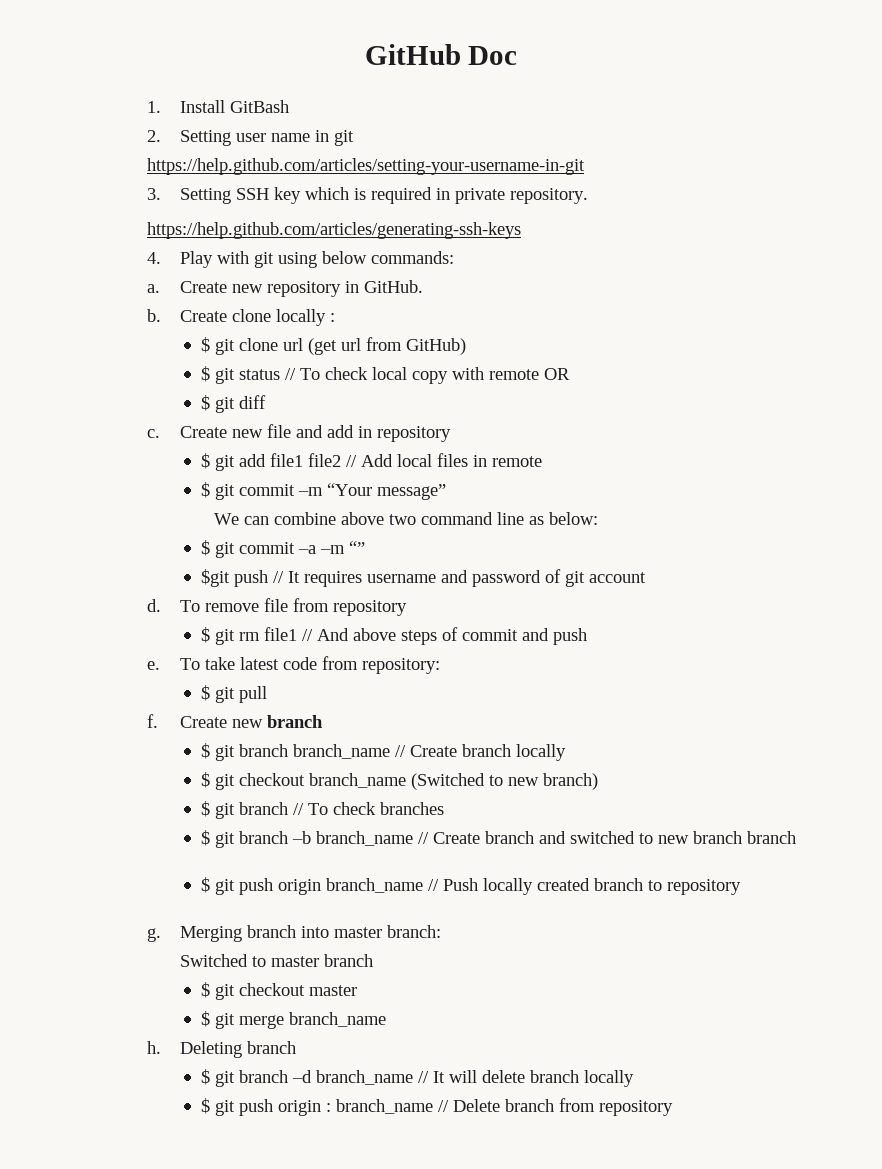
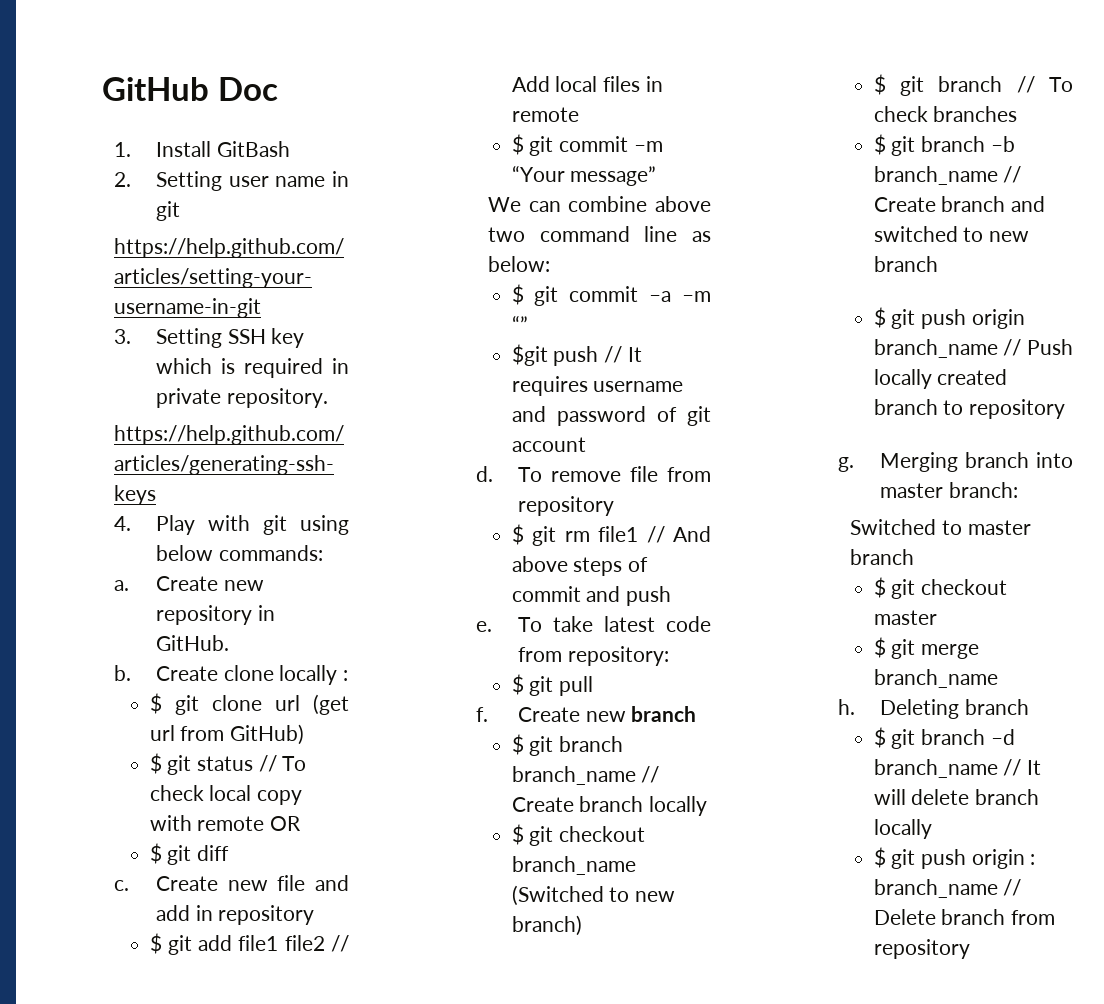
[746,831,796,844] branch -> (938, 264) none

